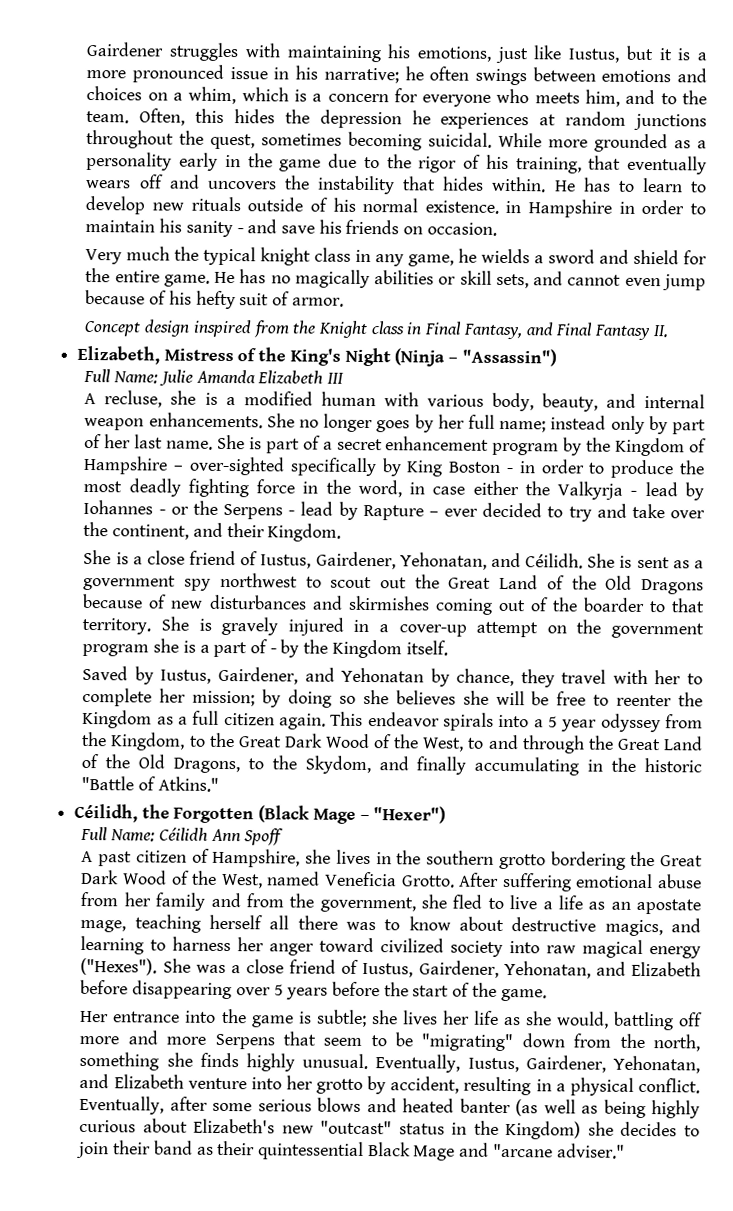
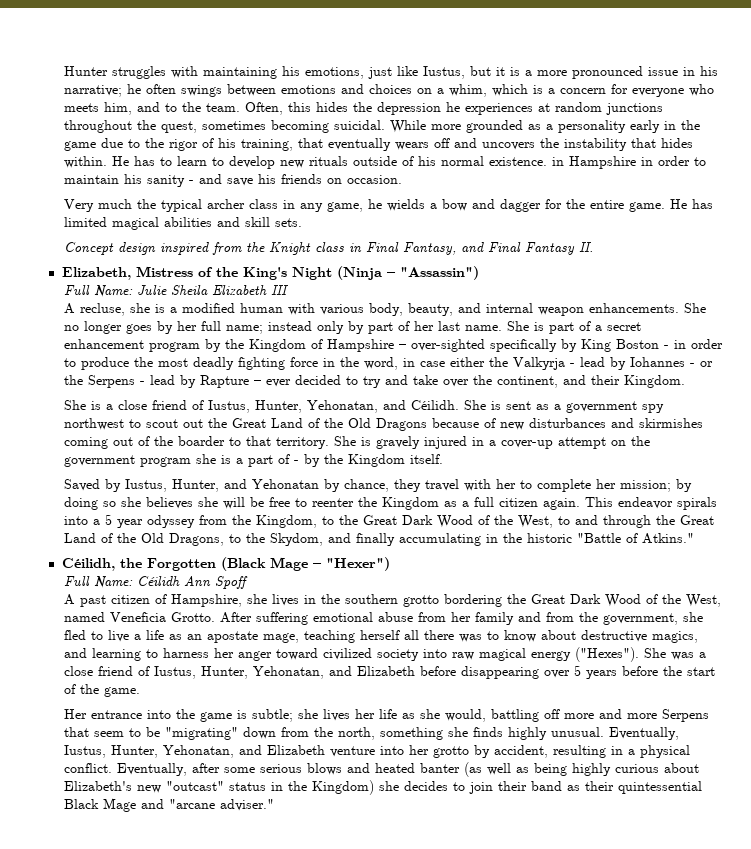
[86,41,165,57] Gairdener -> [63,66,108,76] Hunter
[260,247,312,266] knight -> [206,199,245,209] archer
[548,249,680,265] sword and shield -> [441,199,541,212] bow and dagger
[270,269,707,291] [85,289,344,310] no magically abilities or skill sets, and cannot even jump because of his hefty suit of armor. -> [63,217,302,230] limited magical abilities and skill sets.
[195,369,256,385] Amanda -> [170,285,208,295] Sheila
[315,551,396,570] Gairdener, -> [254,400,302,413] Hunter,
[218,666,299,685] Gairdener, -> [171,479,219,492] Hunter,
[418,960,499,978] Gairdener, -> [200,666,248,679] Hunter,
[525,1055,606,1073] Gairdener, -> [110,745,158,758] Hunter,

